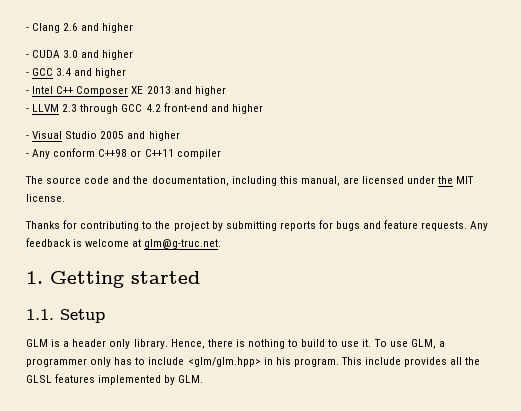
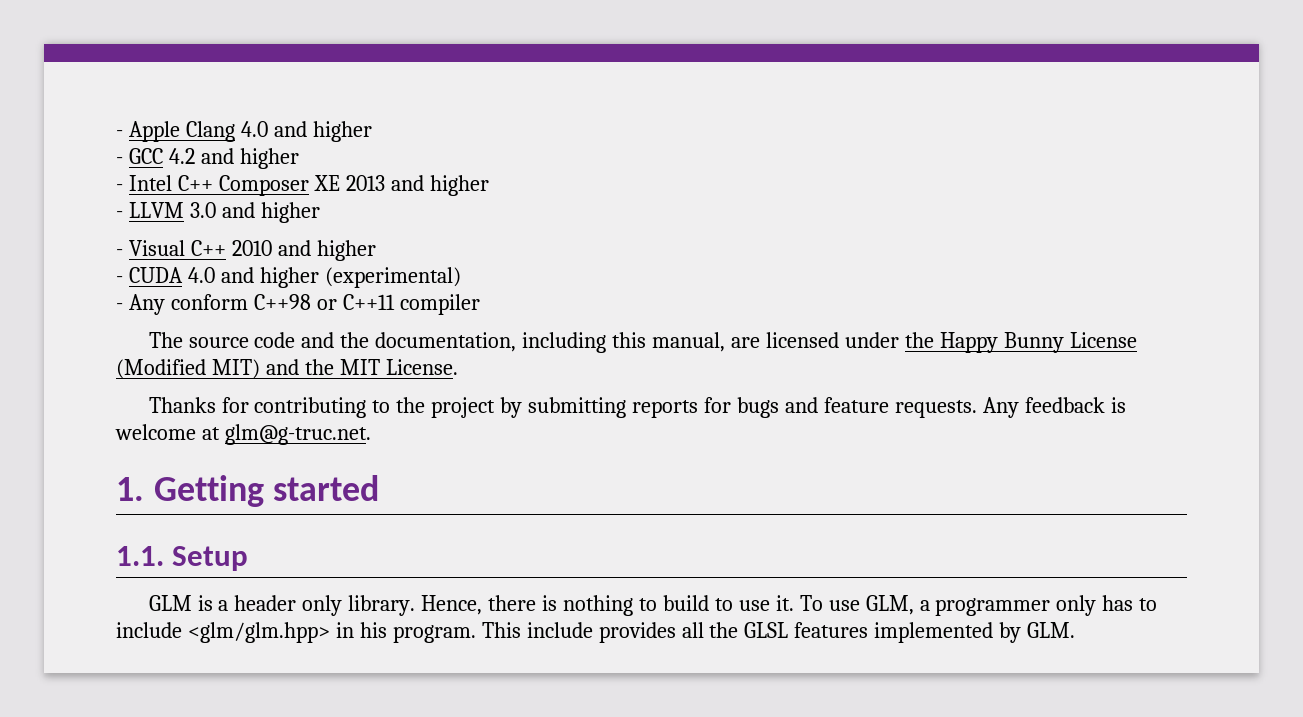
[26,23,134,33] [26,50,79,58] - Clang 2.6 and higher // - CUDA 3.0 -> [116,121,268,142] - Apple Clang 4.0
[56,68,72,76] 3.4 -> [168,148,195,164] 4.2
[62,103,208,114] 2.3 through GCC 4.2 front-end -> [189,202,216,218] 3.0
[65,131,180,141] Studio 2005 and higher -> [190,240,376,261] [116,267,461,288] C++ 2010 and higher // - CUDA 4.0 and higher (experimental)
[456,176,475,184] [26,194,65,202] MIT license. -> [939,332,1137,353] [116,359,458,379] Happy Bunny License (Modified MIT) and the MIT License.

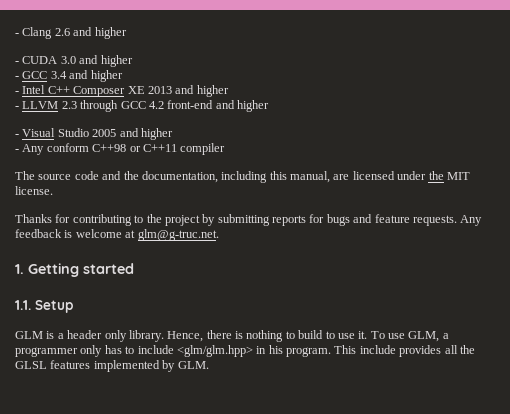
[116,121,268,142] - Apple Clang 4.0 -> [15,27,127,39] [15,56,76,64] - Clang 2.6 and higher // - CUDA 3.0
[168,148,195,164] 4.2 -> [50,71,67,79] 3.4
[189,202,216,218] 3.0 -> [61,100,214,112] 2.3 through GCC 4.2 front-end
[190,240,376,261] [116,267,461,288] C++ 2010 and higher // - CUDA 4.0 and higher (experimental) -> [57,128,173,140] Studio 2005 and higher
[939,332,1137,353] [116,359,458,379] Happy Bunny License (Modified MIT) and the MIT License. -> [446,172,470,180] [15,186,53,195] MIT license.

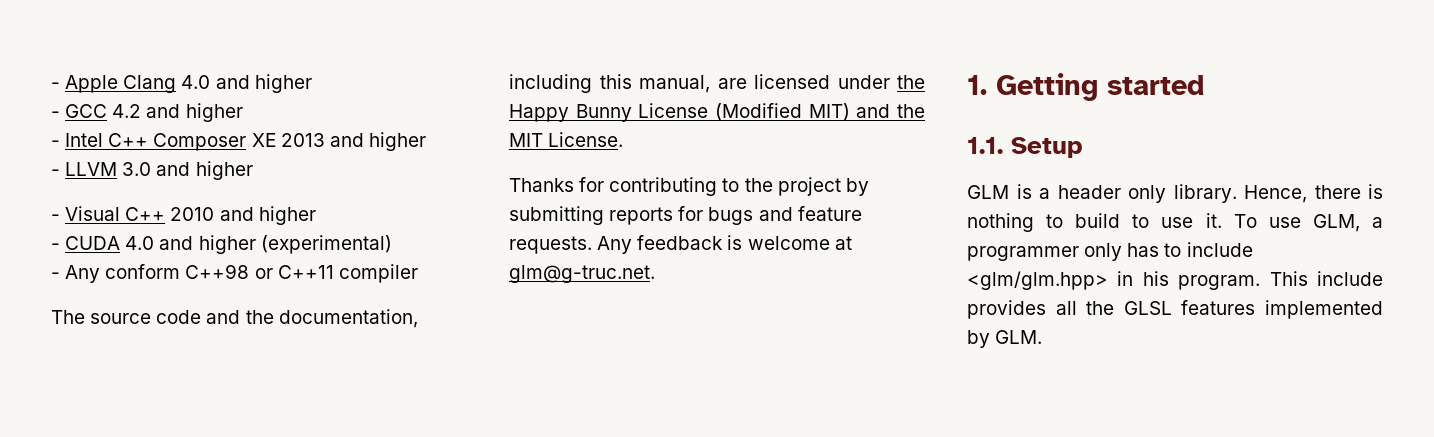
[15,27,127,39] [15,56,76,64] - Clang 2.6 and higher // - CUDA 3.0 -> [51,75,211,93] - Apple Clang 4.0
[50,71,67,79] 3.4 -> [112,104,142,118] 4.2
[61,100,214,112] 2.3 through GCC 4.2 front-end -> [122,162,152,176] 3.0
[57,128,173,140] Studio 2005 and higher -> [125,206,316,225] [51,235,392,254] C++ 2010 and higher // - CUDA 4.0 and higher (experimental)
[446,172,470,180] [15,186,53,195] MIT license. -> [509,103,925,122] [509,132,624,147] Happy Bunny License (Modified MIT) and the MIT License.

